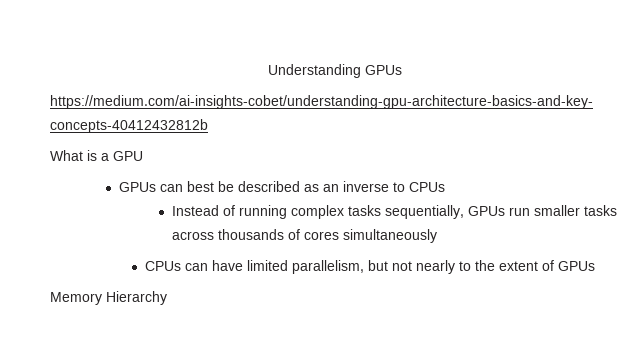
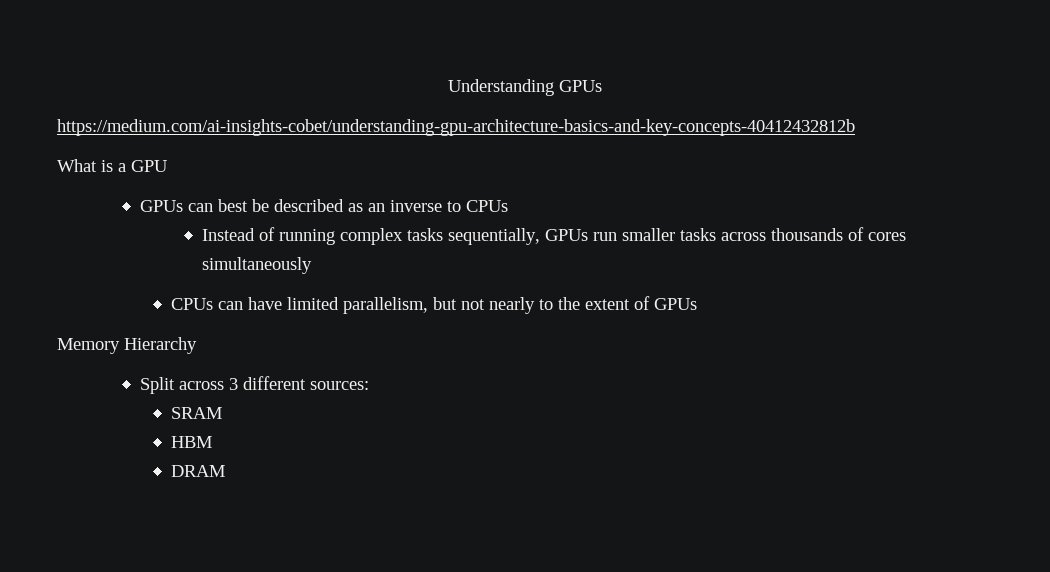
(167, 298) none -> [139,376,369,394] [170,407,222,419] [170,436,212,448] [170,465,225,477] // Split across 3 different sources: // SRAM // HBM // DRAM

